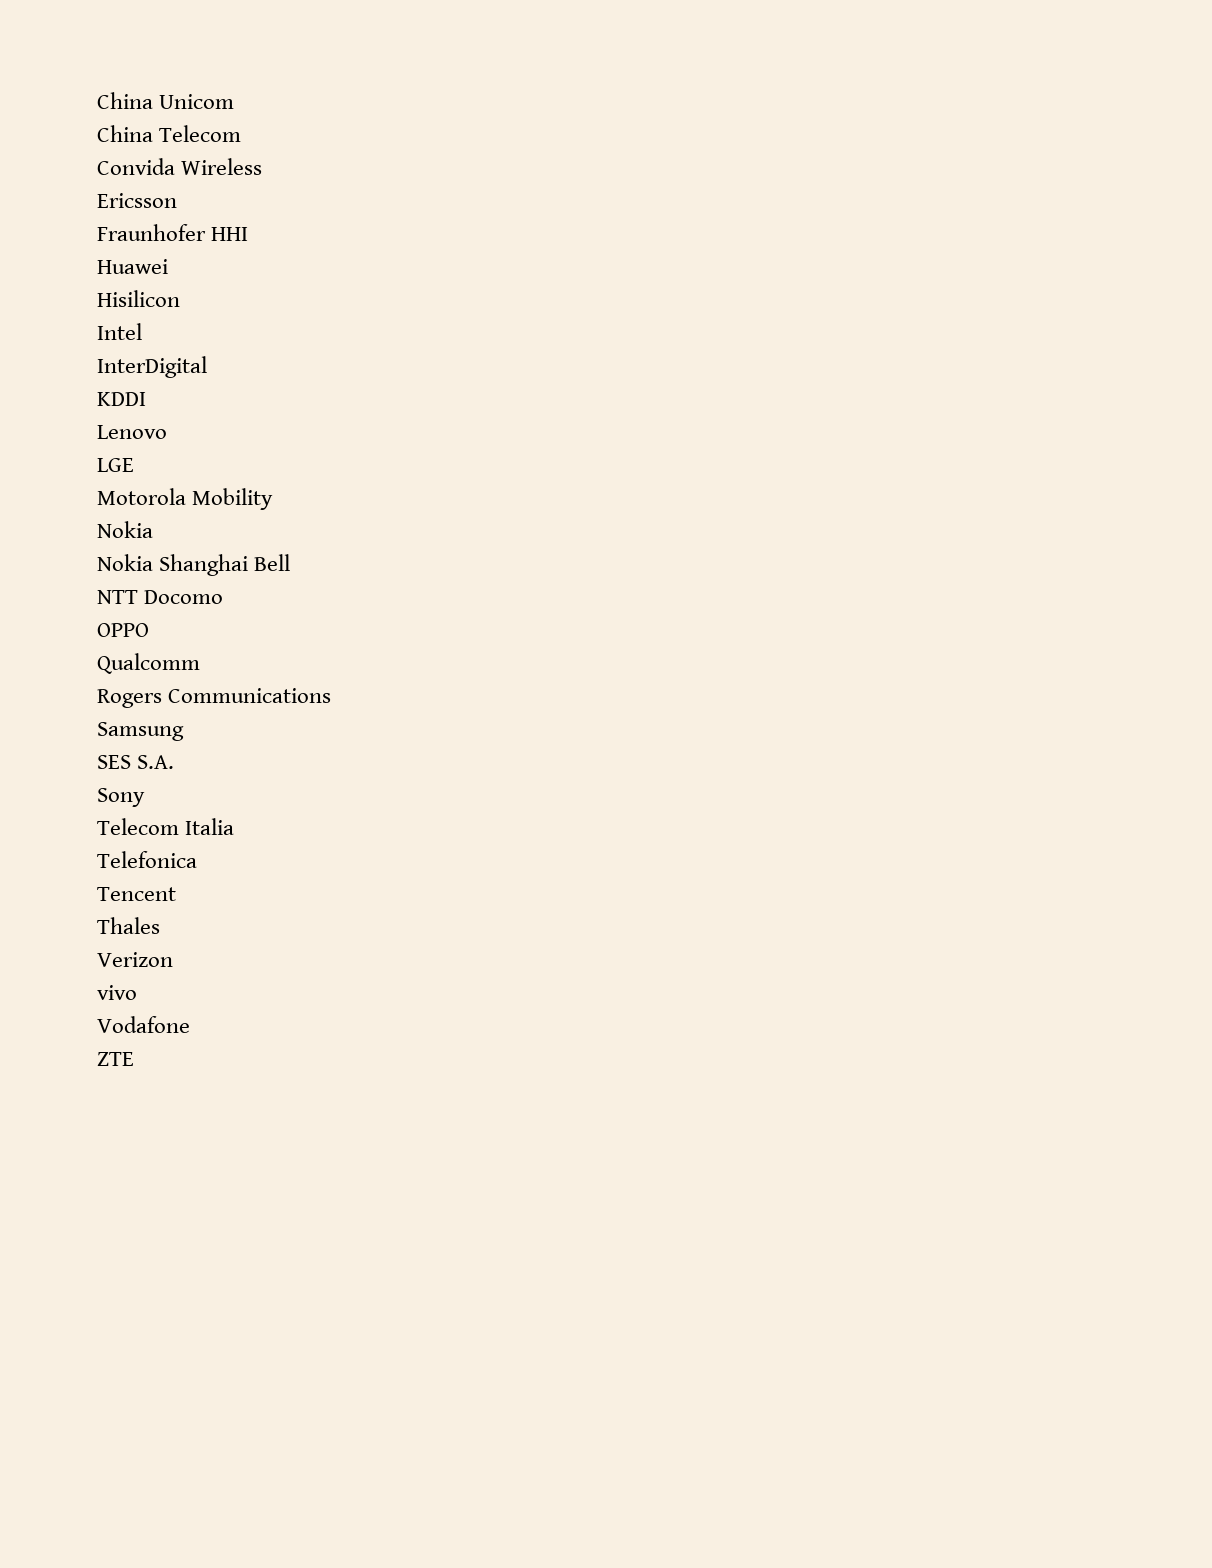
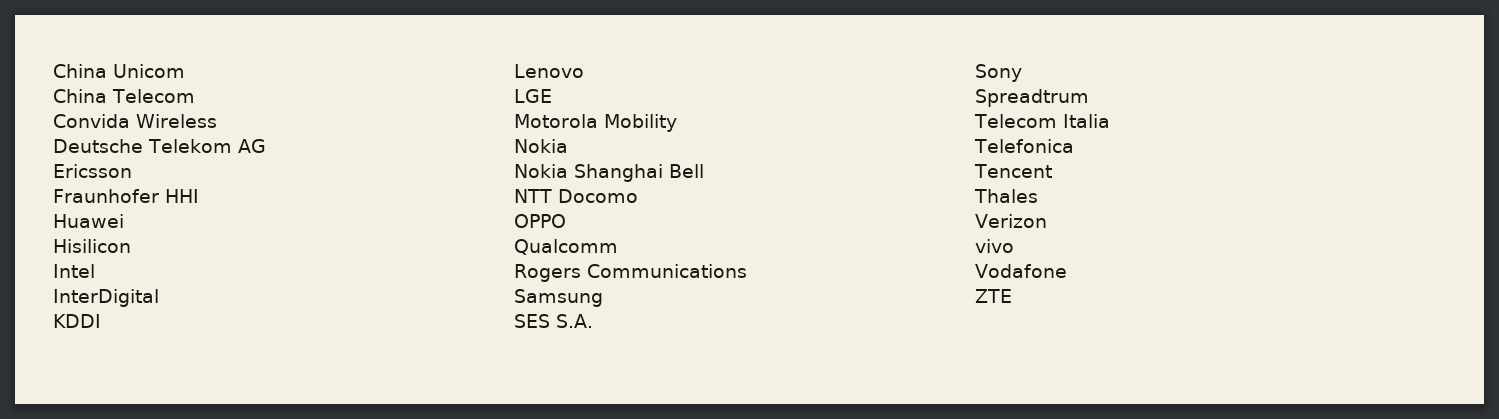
(263, 166) none -> [53,139,266,153] // Deutsche Telekom AG
(145, 797) none -> [975,89,1089,107] // Spreadtrum

